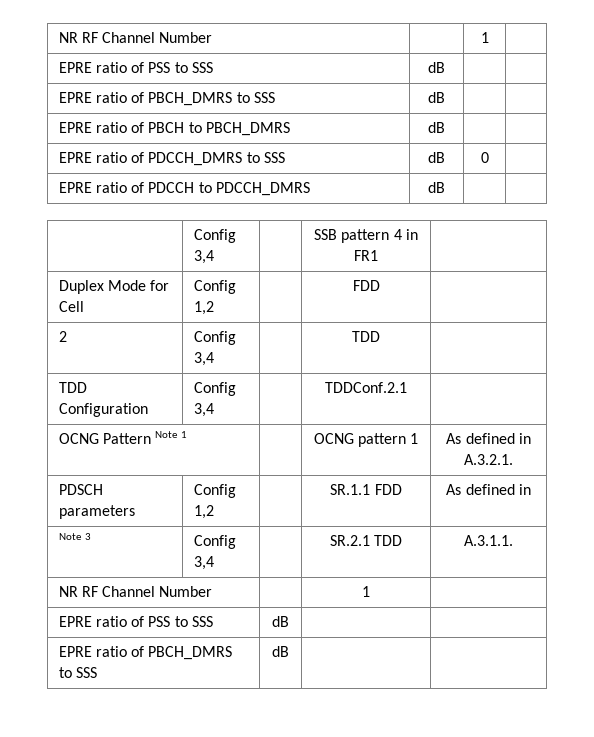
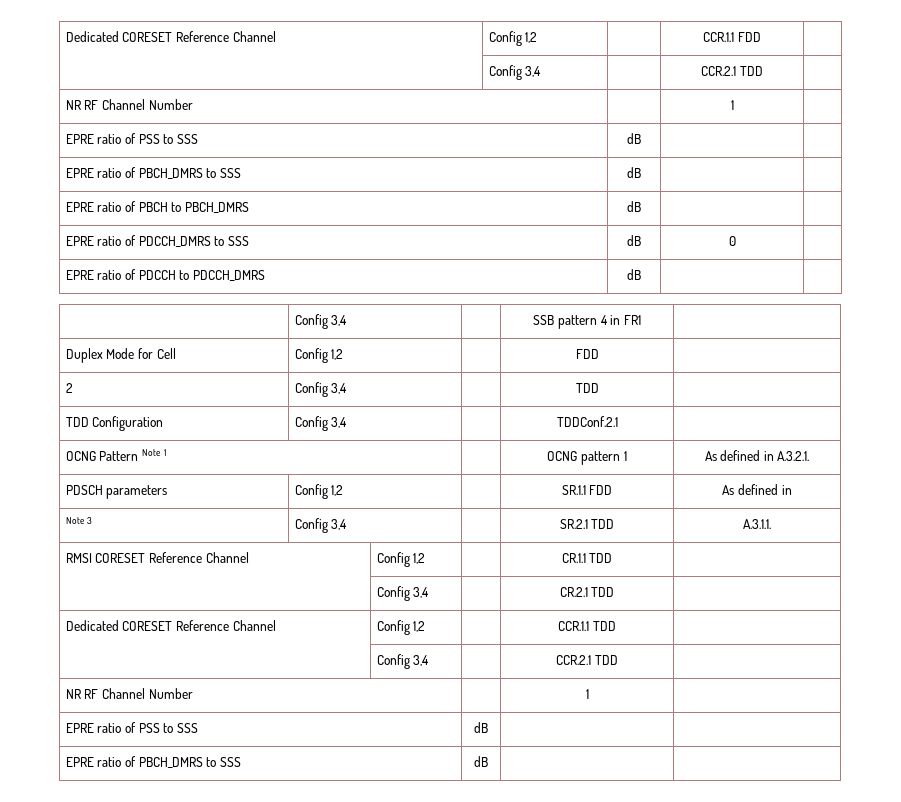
(58, 37) none -> [65,31,276,42] [488,31,538,46] [703,32,761,42] [488,65,542,80] [701,66,763,76] Dedicated CORESET Reference Channel | Config 1,2 | | CCR.1.1 FDD | // | Config 3,4 | | CCR.2.1 TDD | //
(513, 540) none -> [65,552,249,563] [376,552,426,567] [561,553,613,563] [376,586,430,601] [559,587,615,597] [65,620,276,631] [376,620,426,635] [558,621,616,631] [376,654,430,669] [556,655,618,665] // RMSI CORESET Reference Channel | Config 1,2 | | CR.1.1 TDD | // | Config 3,4 | | CR.2.1 TDD | // Dedicated CORESET Reference Channel | Config 1,2 | | CCR.1.1 TDD | // | Config 3,4 | | CCR.2.1 TDD |

